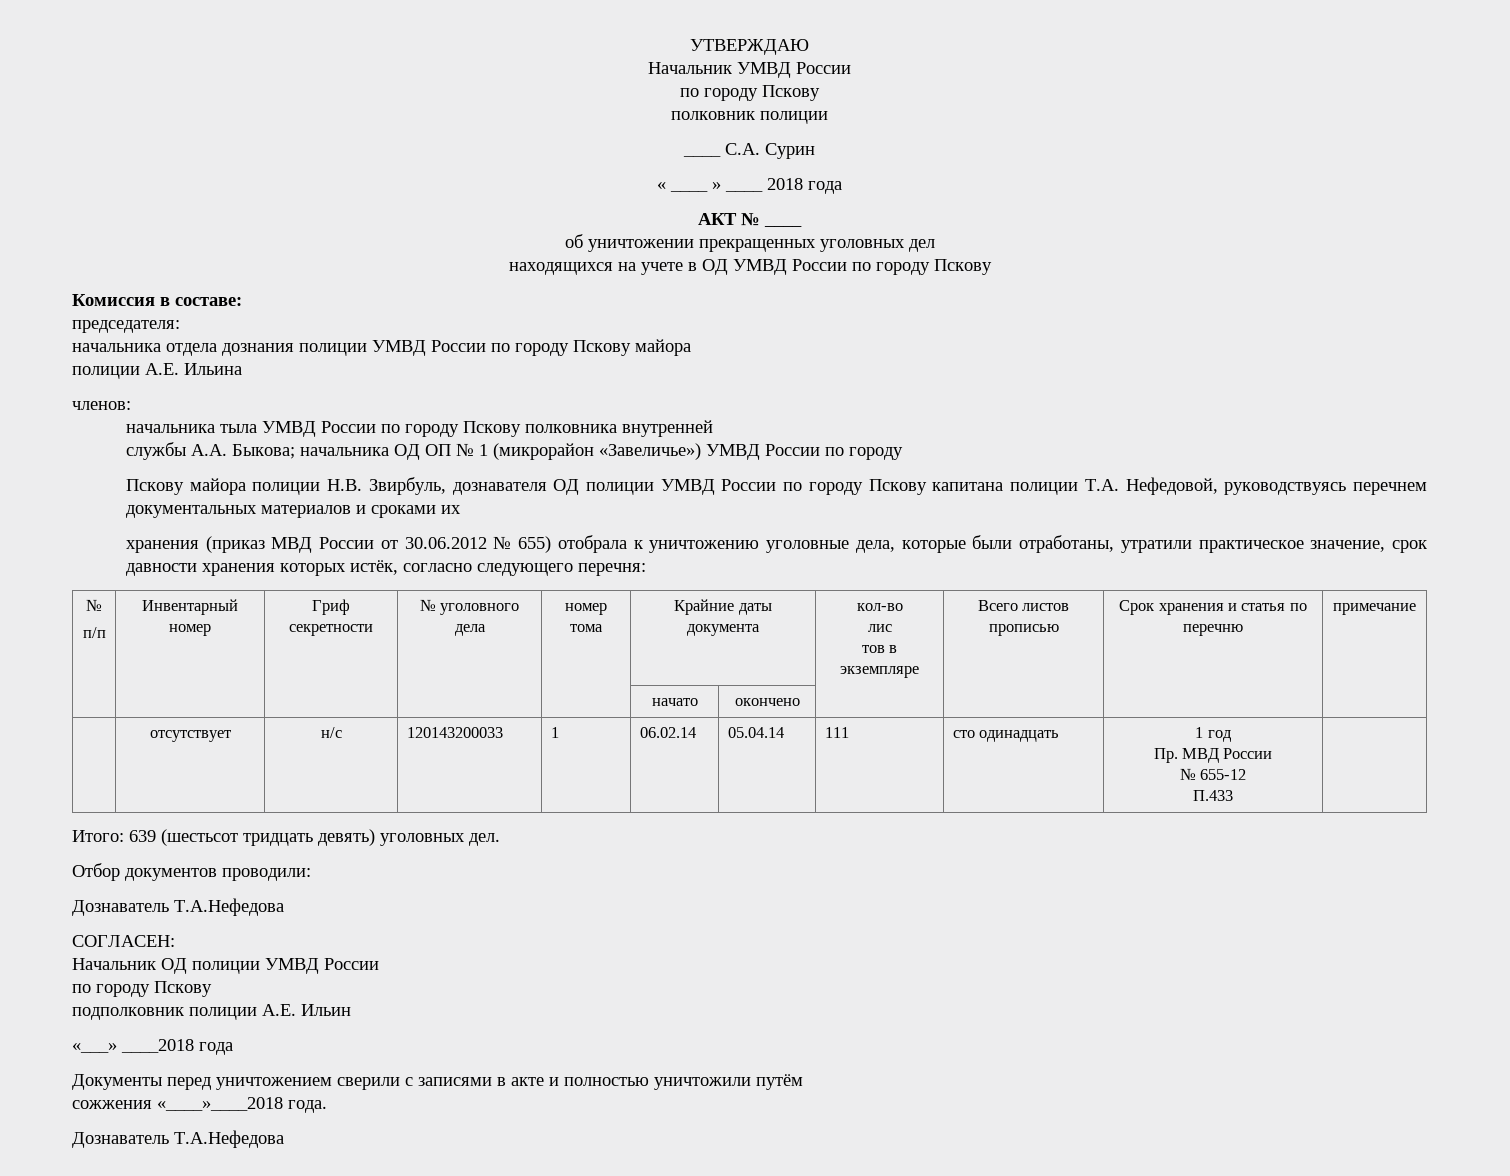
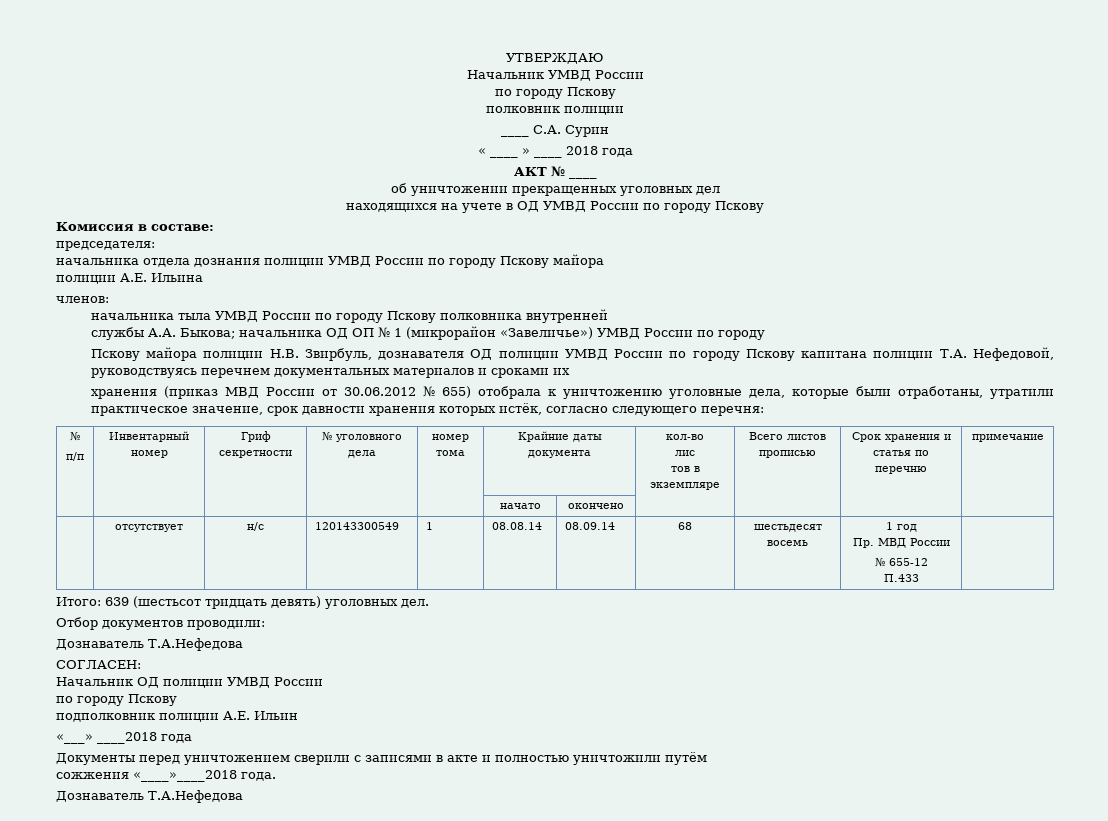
[406,727,503,738] [550,727,559,738] [639,727,696,738] [727,727,784,738] [824,727,849,738] [952,730,1060,742] 120143200033 | 1 | 06.02.14 | 05.04.14 | 111 | сто одинадцать -> [315,522,400,530] [426,522,434,530] [492,522,543,530] [565,522,616,530] [678,522,692,530] [753,524,822,532] [767,540,808,546] 120143300549 | 1 | 08.08.14 | 08.09.14 | 68 | шестьдесят восемь

